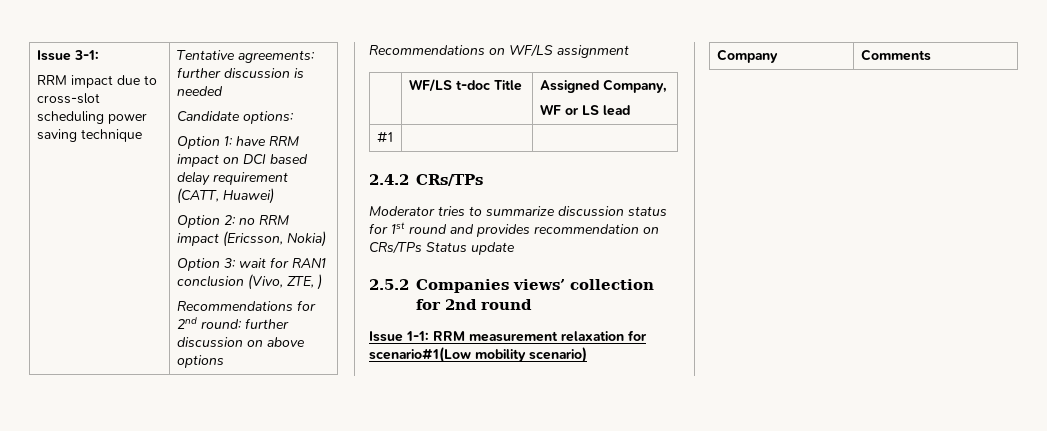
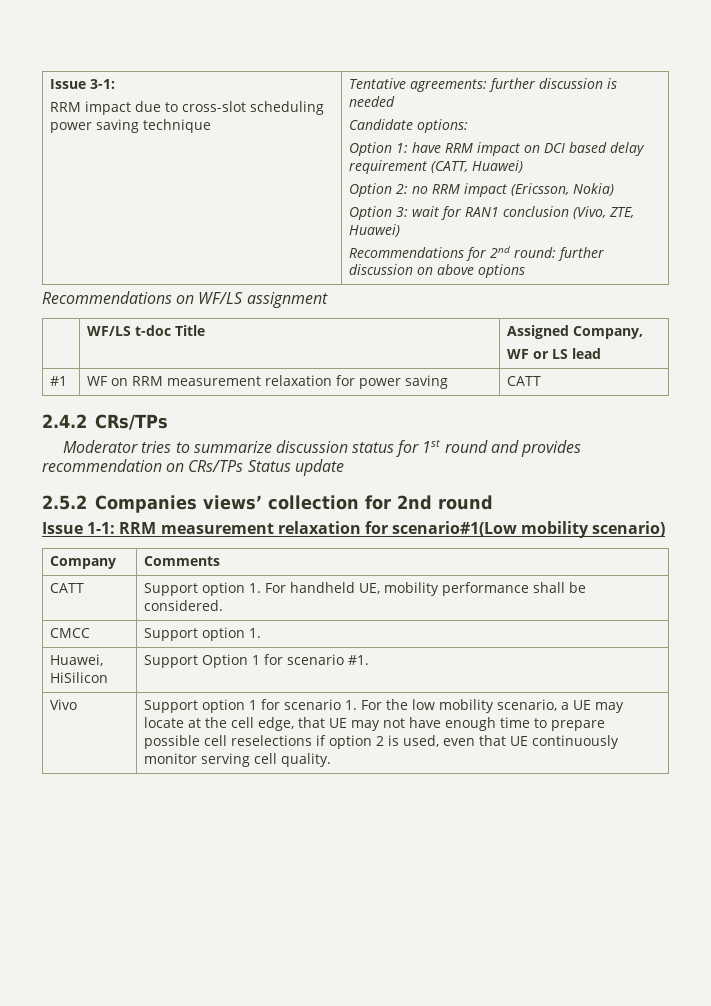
[316,274,322,290] ) -> [349,224,401,237] Huawei)
(393, 137) | -> [87,375,449,389] [507,376,542,386] WF on RRM measurement relaxation for power saving | CATT
(931, 55) none -> [50,583,85,593] [144,582,587,596] [144,600,224,611] [50,628,91,638] [144,627,262,641] [50,654,104,666] [50,672,109,683] [144,654,370,668] [50,699,78,710] [144,699,625,713] [144,717,606,731] [144,735,620,749] [144,753,332,767] // CATT | Support option 1. For handheld UE, mobility performance shall be considered. // CMCC | Support option 1. // Huawei, HiSilicon | Support Option 1 for scenario #1. // Vivo | Support option 1 for scenario 1. For the low mobility scenario, a UE may locate at the cell edge, that UE may not have enough time to prepare possible cell reselections if option 2 is used, even that UE continuously monitor serving cell quality.

